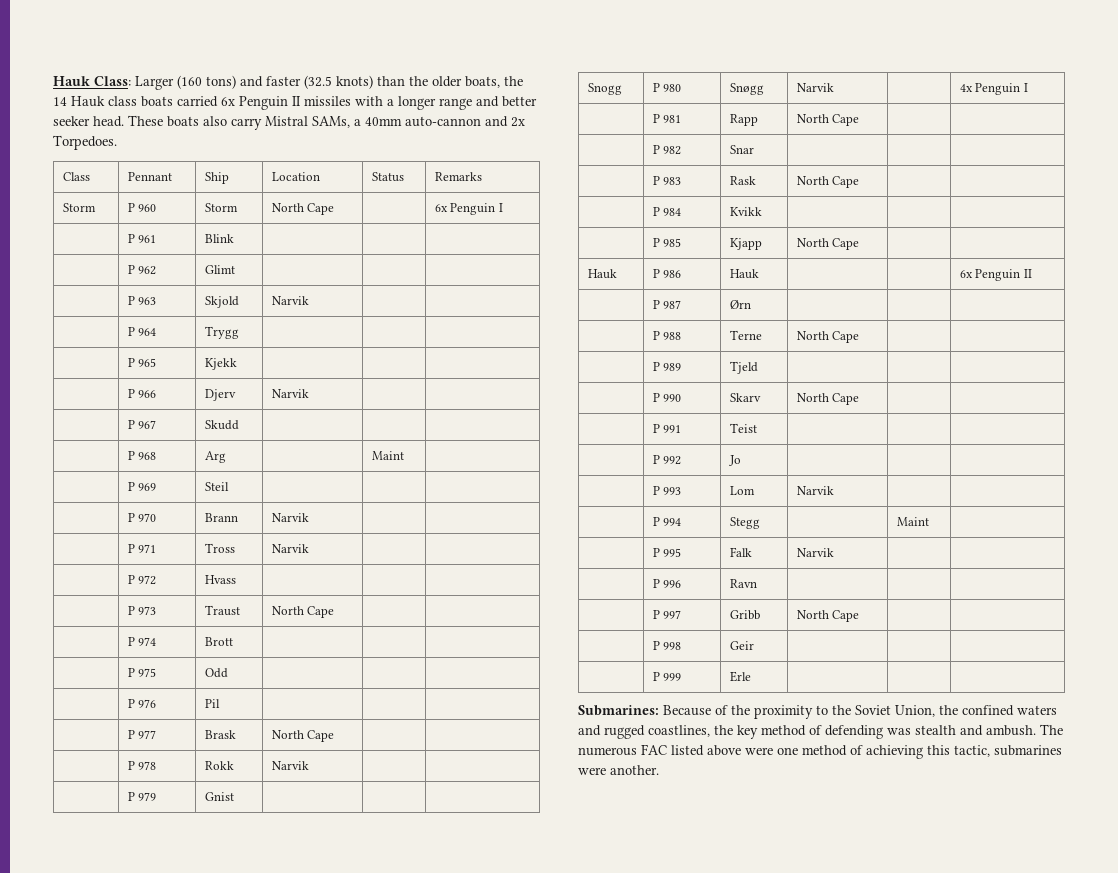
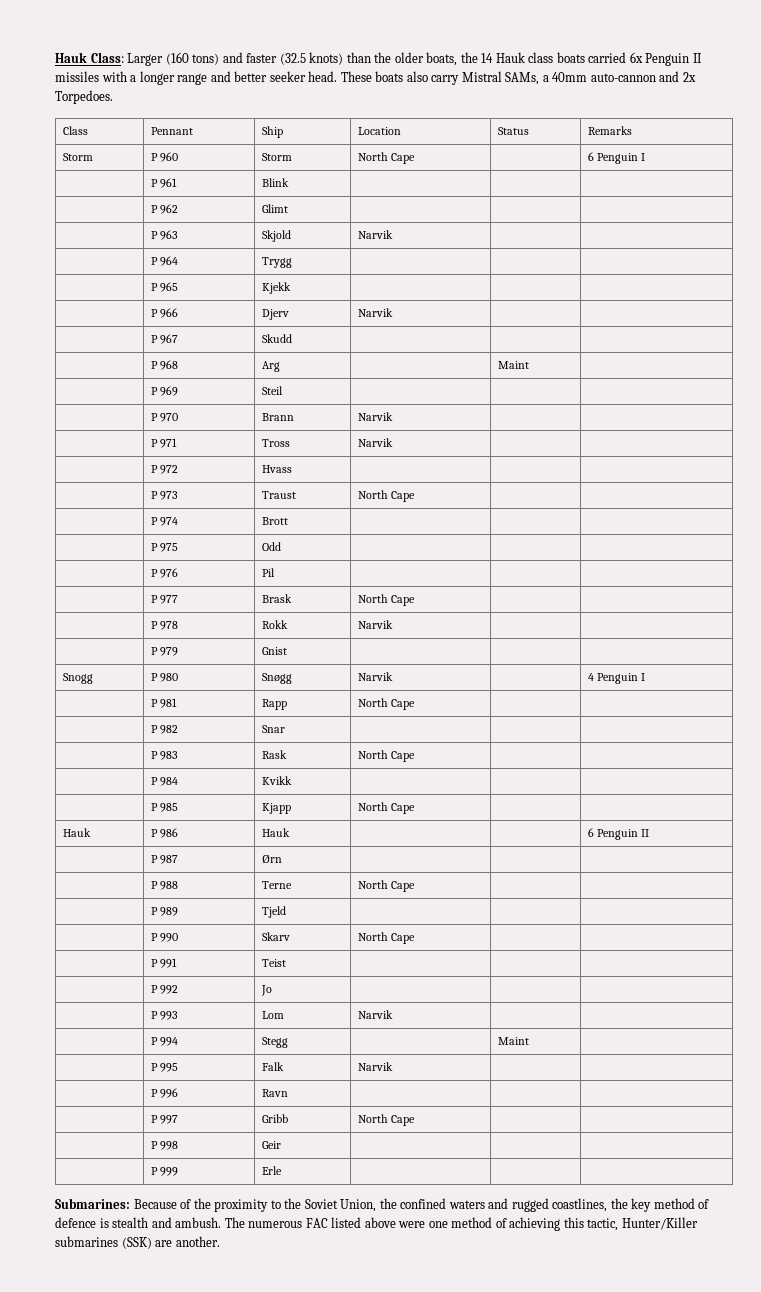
[434,204,448,212] 6x -> [587,152,594,161] 6
[959,84,973,92] 4x -> [587,673,594,681] 4
[959,270,973,278] 6x -> [587,828,594,837] 6
[825,725,911,739] defending was -> [55,1217,109,1228] defence is
[994,745,1062,756] [578,767,606,775] submarines were -> [621,1217,698,1230] [55,1236,173,1249] Hunter/Killer submarines (SSK) are

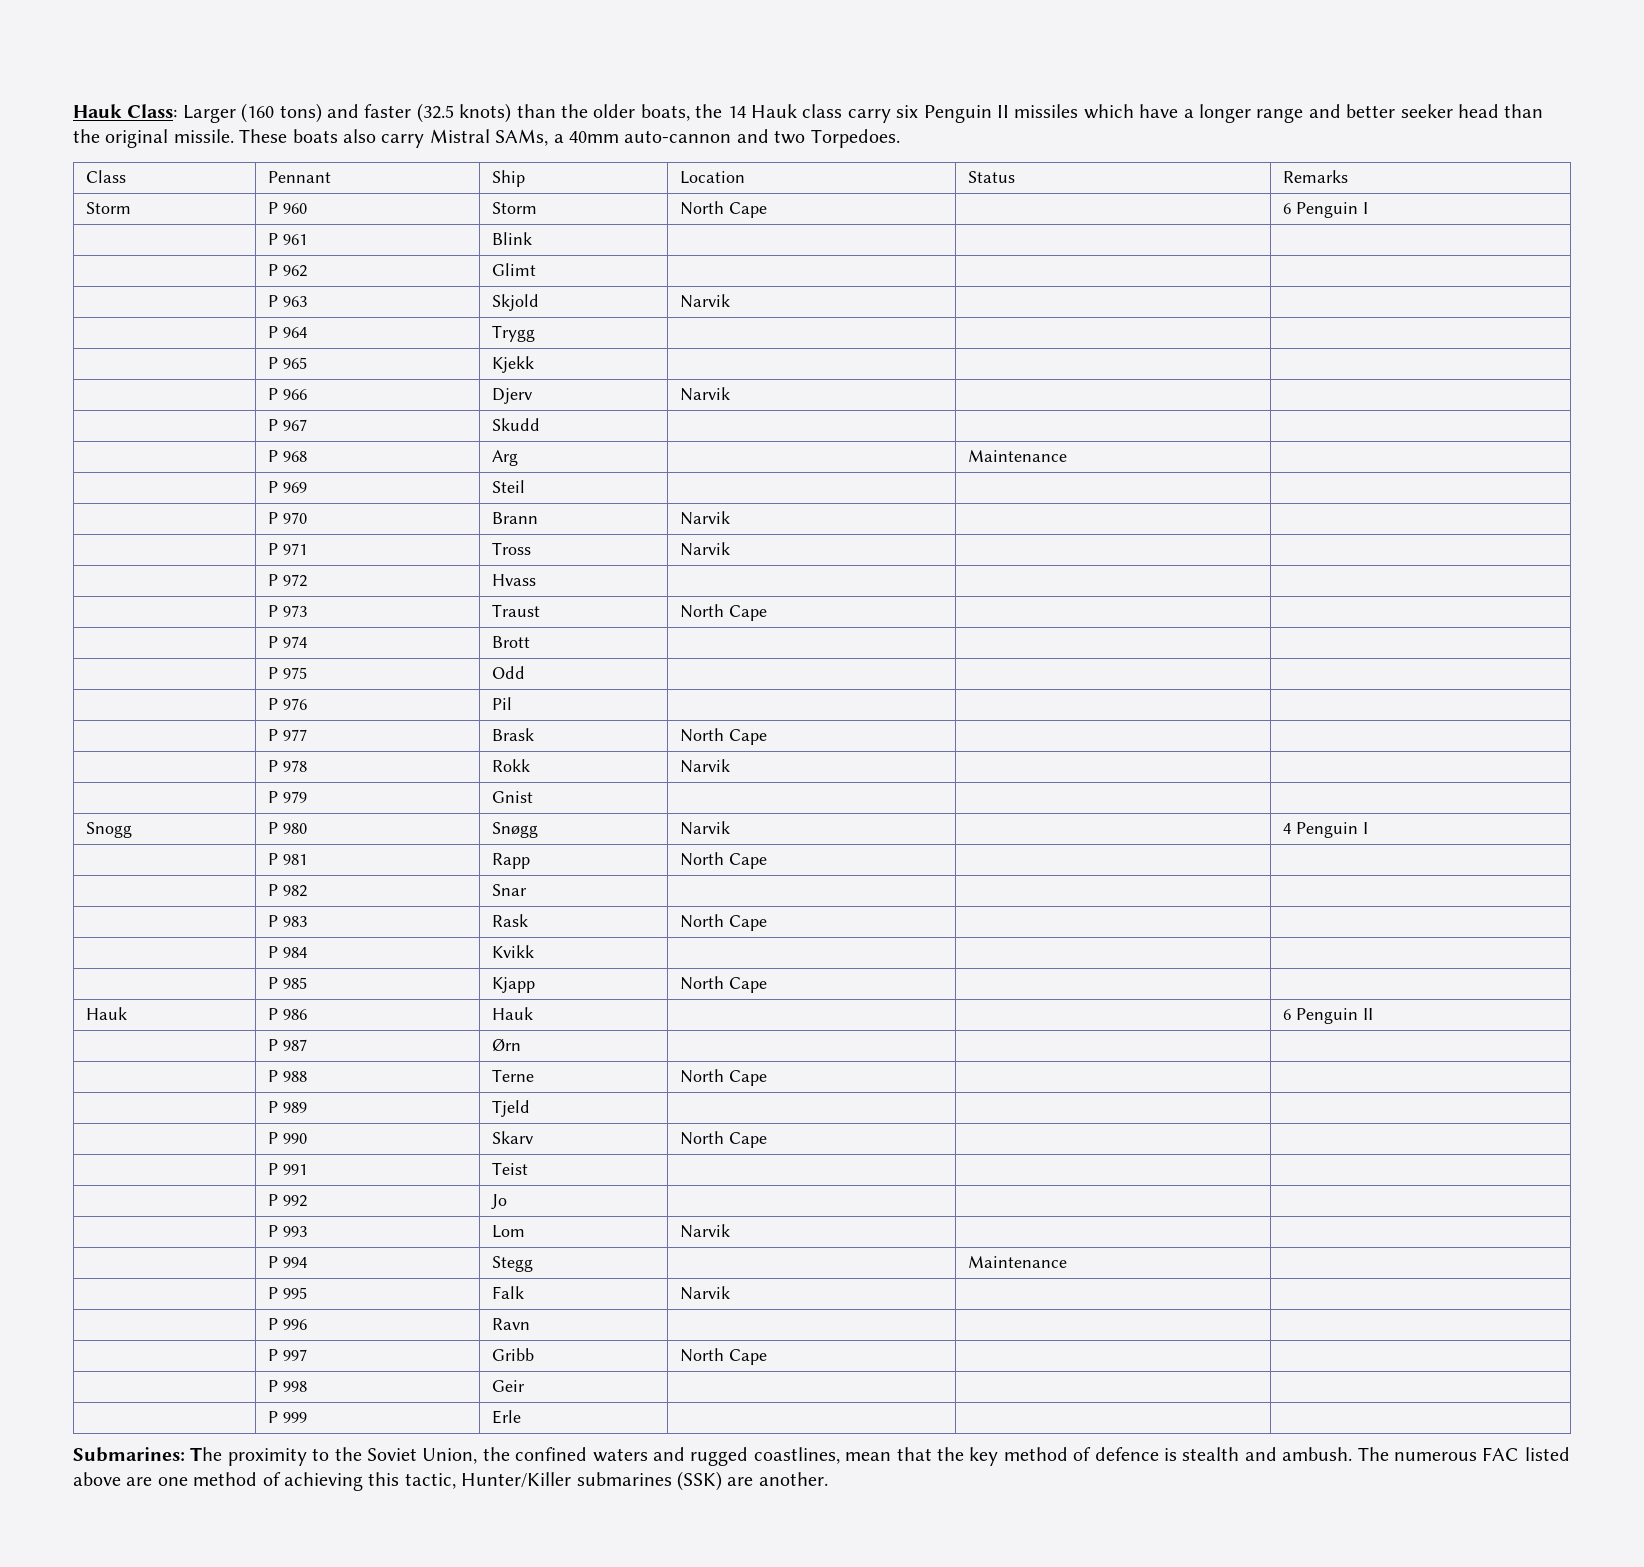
[556,52,643,63] boats carried 6x -> [847,105,919,123] carry six
[101,71,127,82] with -> [1083,104,1179,119] which have
[308,71,338,82] head. -> [1458,104,1544,118] [73,129,234,148] head than the original missile.
[682,72,696,82] 2x -> [774,130,806,144] two
[497,361,529,369] Maint -> [967,450,1067,462] Maintenance
[497,1037,529,1045] Maint -> [967,1256,1067,1268] Maintenance
[133,1198,211,1209] Because of the -> [190,1447,223,1461] The
(608, 1205) none -> [845,1447,932,1461] mean that
[398,1221,426,1228] were -> [126,1477,153,1486] are

